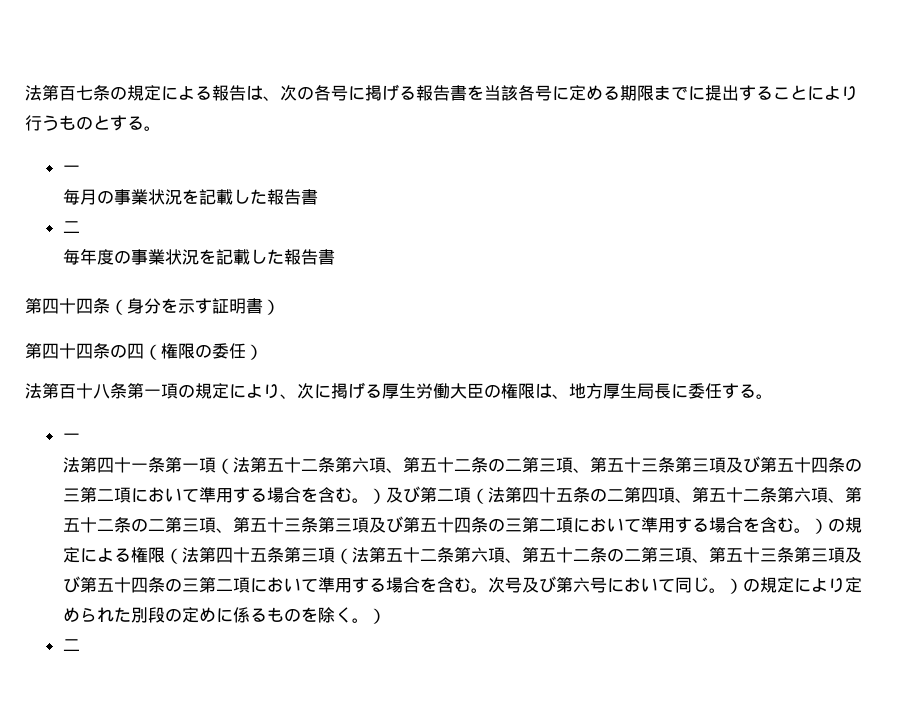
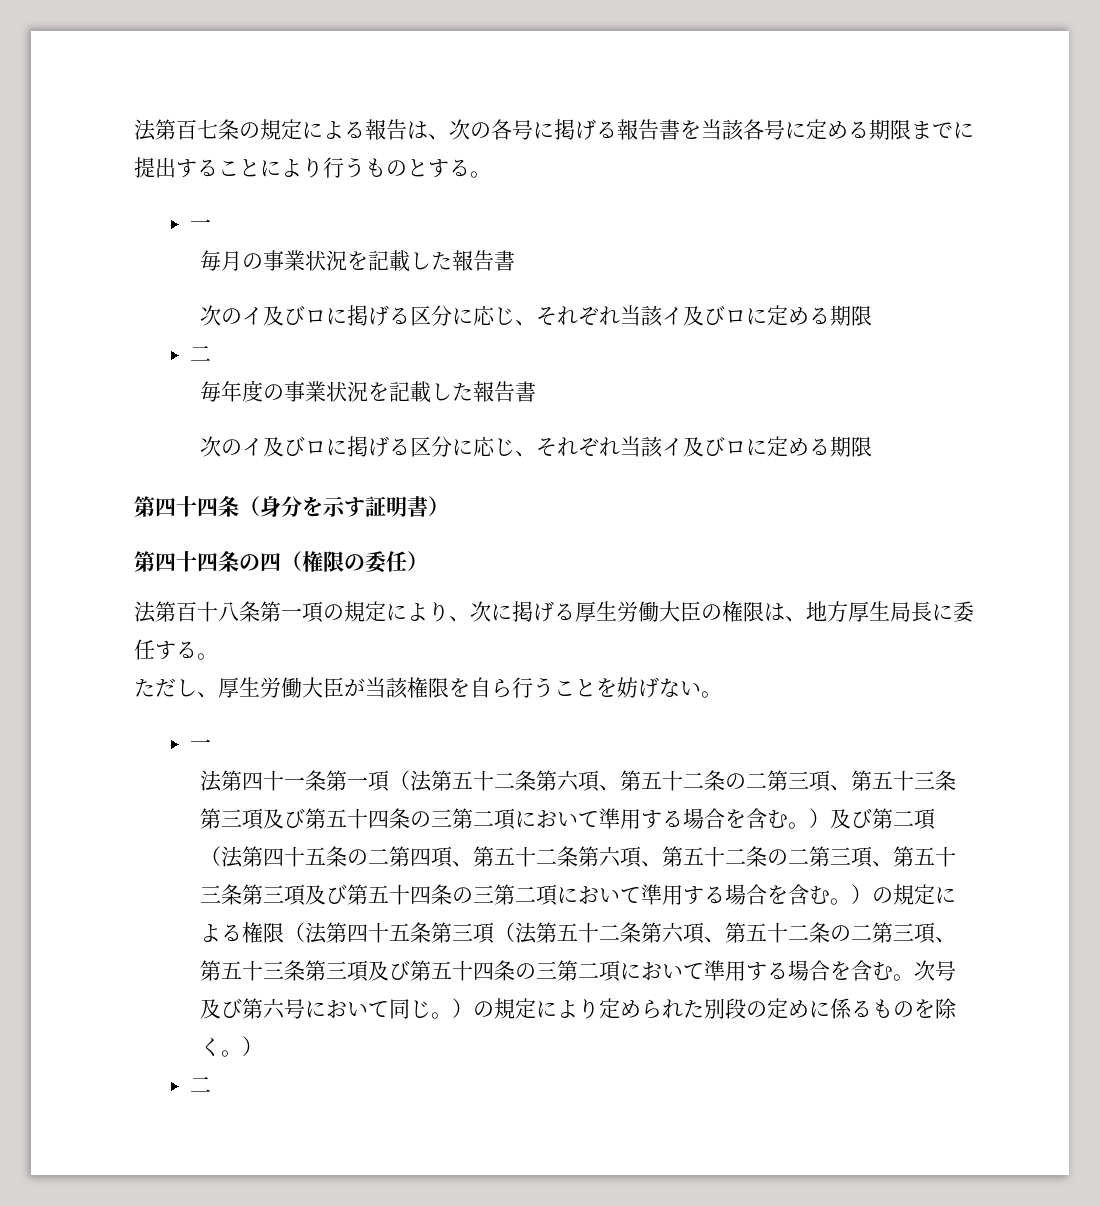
(318, 197) none -> [199,305,872,327] // 次のイ及びロに掲げる区分に応じ、それぞれ当該イ及びロに定める期限
(335, 257) none -> [199,436,872,458] // 次のイ及びロに掲げる区分に応じ、それぞれ当該イ及びロに定める期限
(773, 396) none -> [134,677,722,699] // ただし、厚生労働大臣が当該権限を自ら行うことを妨げない。

